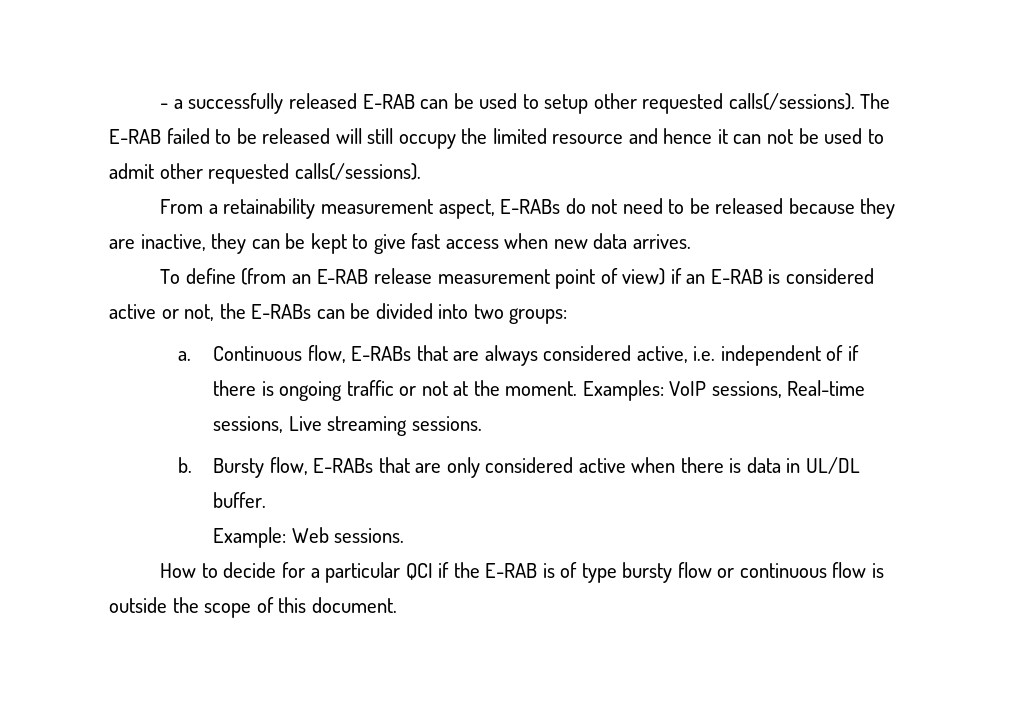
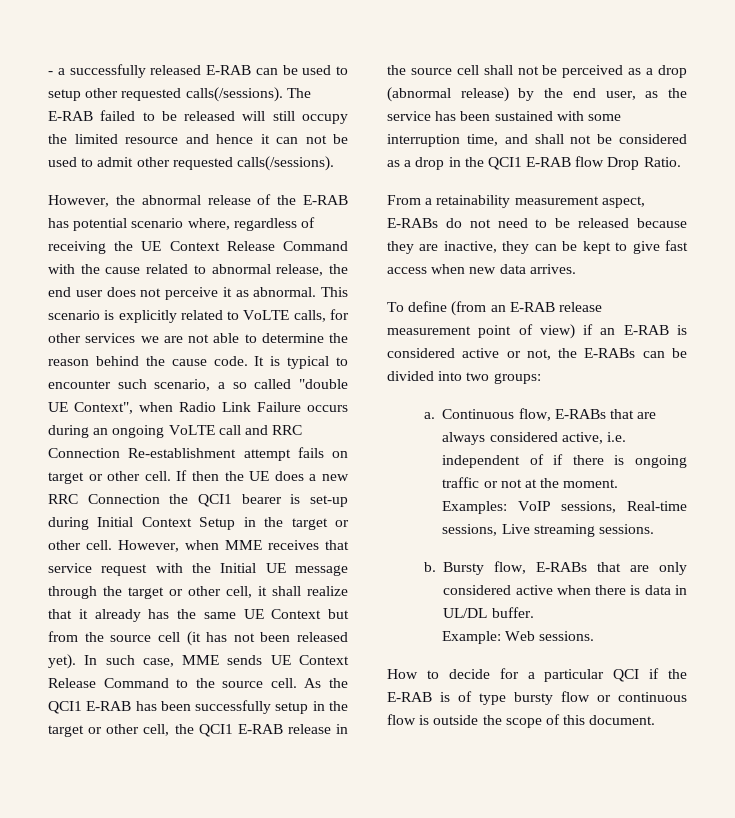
(421, 171) none -> [48,194,348,207] [48,217,315,231] [48,241,348,254] [48,264,349,276] [48,287,348,300] [48,309,349,323] [48,333,348,343] [48,356,348,369] [48,379,348,391] [48,402,348,414] [48,425,303,438] [48,447,348,461] [48,470,349,484] [48,494,348,507] [48,517,349,530] [48,540,349,552] [48,563,348,576] [48,586,348,599] [48,609,349,622] [48,631,348,646] [48,654,349,669] [48,678,348,688] [48,700,348,714] [48,724,348,737] [387,65,687,78] [387,87,687,102] [387,111,621,121] [387,134,687,147] [387,156,681,170] // However, the abnormal release of the E-RAB has potential scenario where, regardless of receiving the UE Context Release Command with the cause related to abnormal release, the end user does not perceive it as abnormal. This scenario is explicitly related to VoLTE calls, for other services we are not able to determine the reason behind the cause code. It is typical to encounter such scenario, a so called "double UE Context", when Radio Link Failure occurs during an ongoing VoLTE call and RRC Connection Re-establishment attempt fails on target or other cell. If then the UE does a new RRC Connection the QCI1 bearer is set-up during Initial Context Setup in the target or other cell. However, when MME receives that service request with the Initial UE message through the target or other cell, it shall realize that it already has the same UE Context but from the source cell (it has not been released yet). In such case, MME sends UE Context Release Command to the source cell. As the QCI1 E-RAB has been successfully setup in the target or other cell, the QCI1 E-RAB release in the source cell shall not be perceived as a drop (abnormal release) by the end user, as the service has been sustained with some interruption time, and shall not be considered as a drop in the QCI1 E-RAB flow Drop Ratio.

